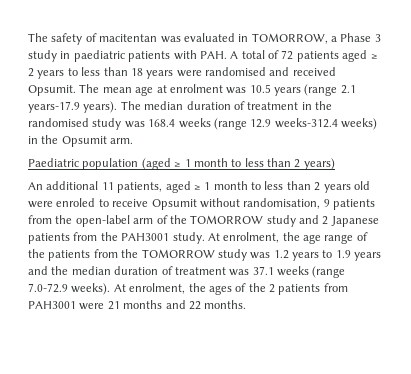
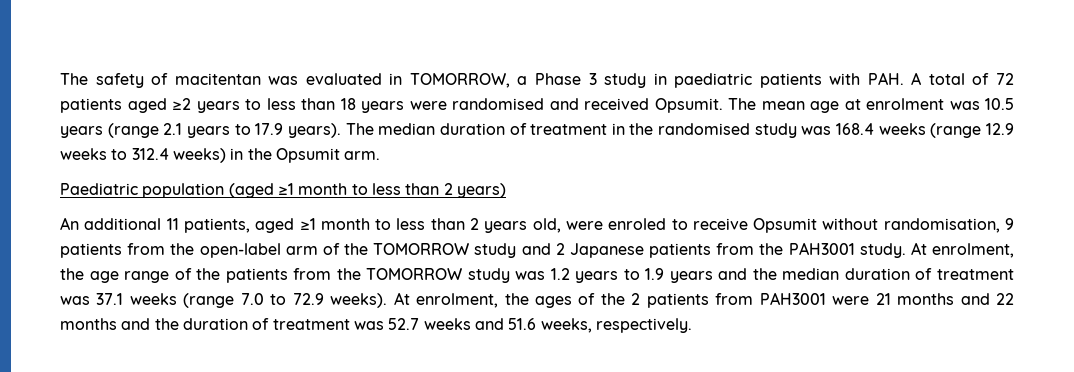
[370,53,378,59] [28,68,34,77] ≥ 2 -> [172,98,191,110] ≥2
[28,101,80,113] years-17.9 -> [186,123,284,138] years to 17.9
[274,118,338,128] weeks-312.4 -> [60,148,169,160] weeks to 312.4
[174,159,191,167] ≥ 1 -> [277,183,294,195] ≥1
[193,182,211,190] ≥ 1 -> [299,218,316,230] ≥1
[353,181,370,190] old -> [532,218,561,233] old,
[28,283,68,293] 7.0-72.9 -> [240,293,324,305] 7.0 to 72.9
[204,300,247,309] months. -> [60,318,692,333] months and the duration of treatment was 52.7 weeks and 51.6 weeks, respectively.

